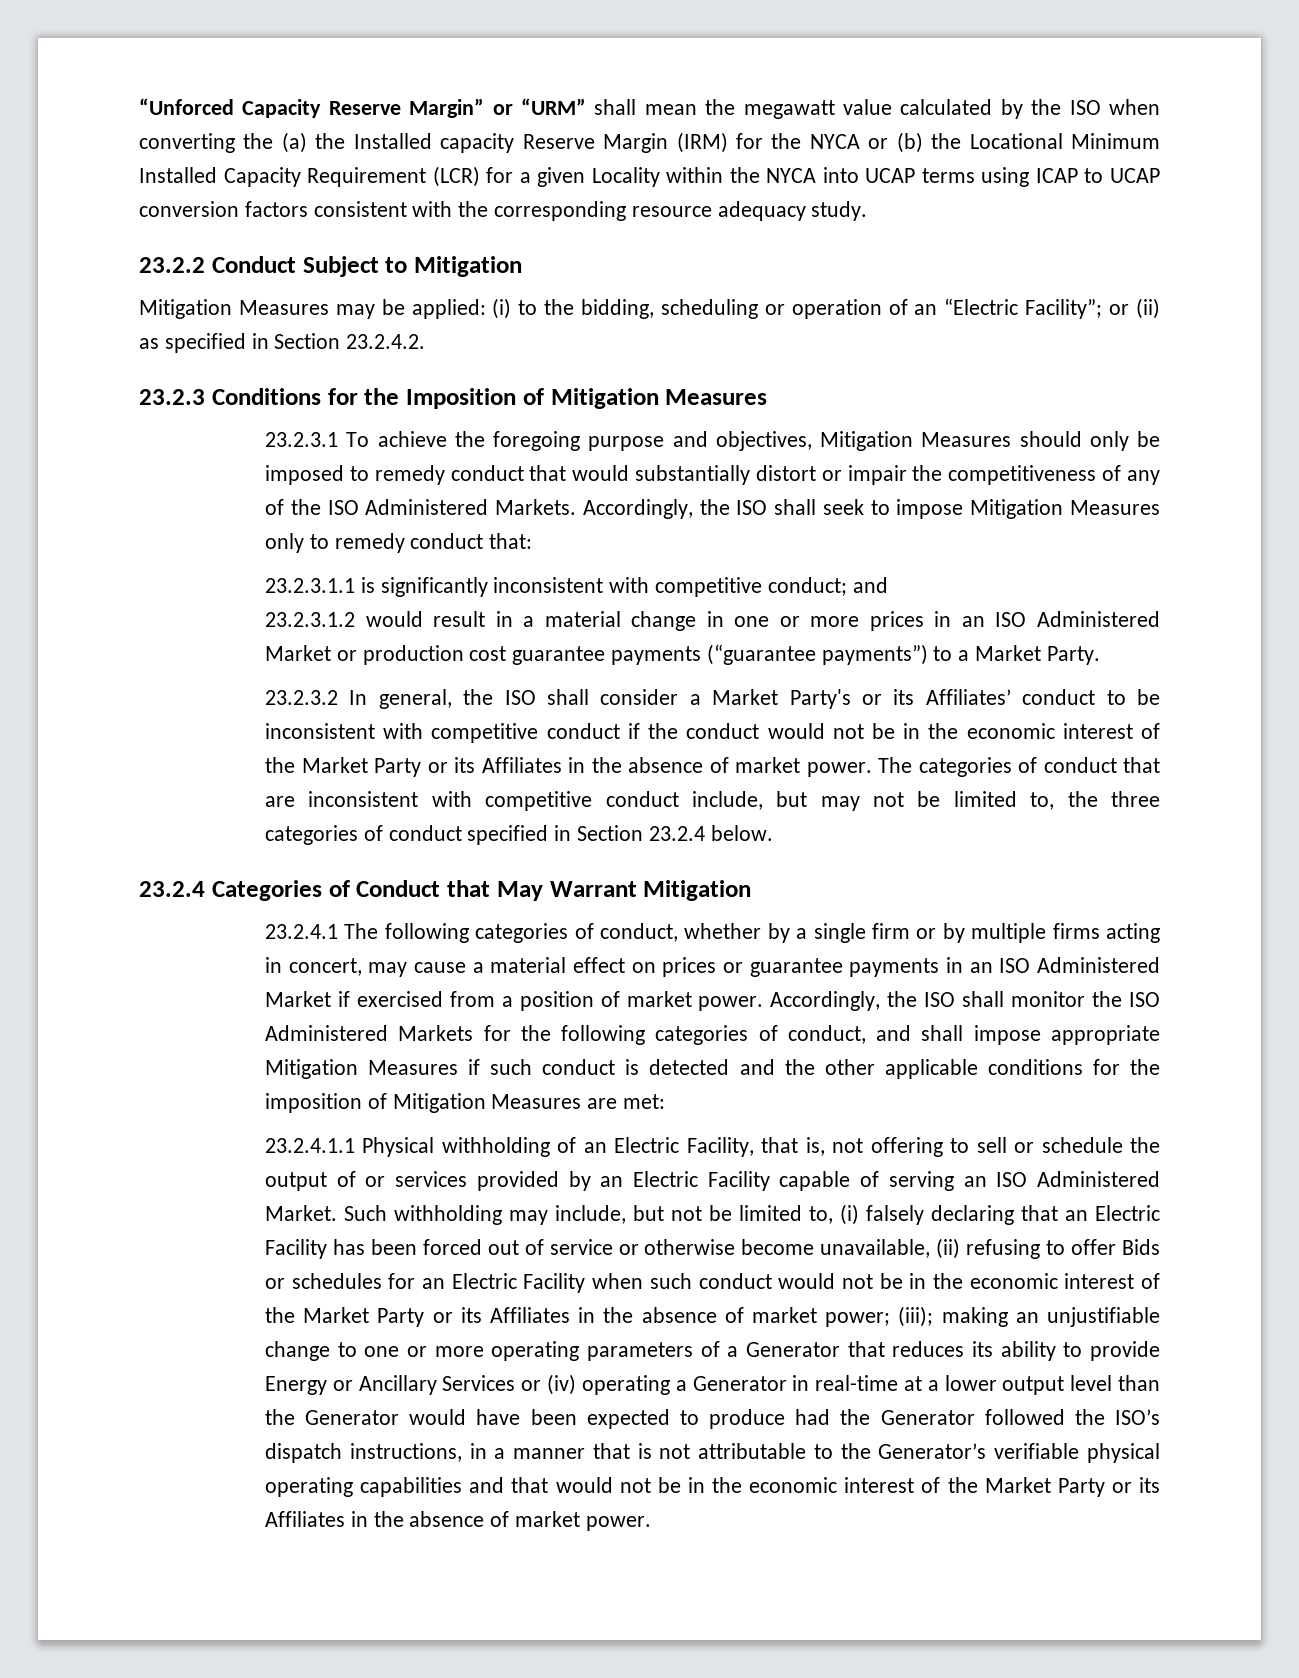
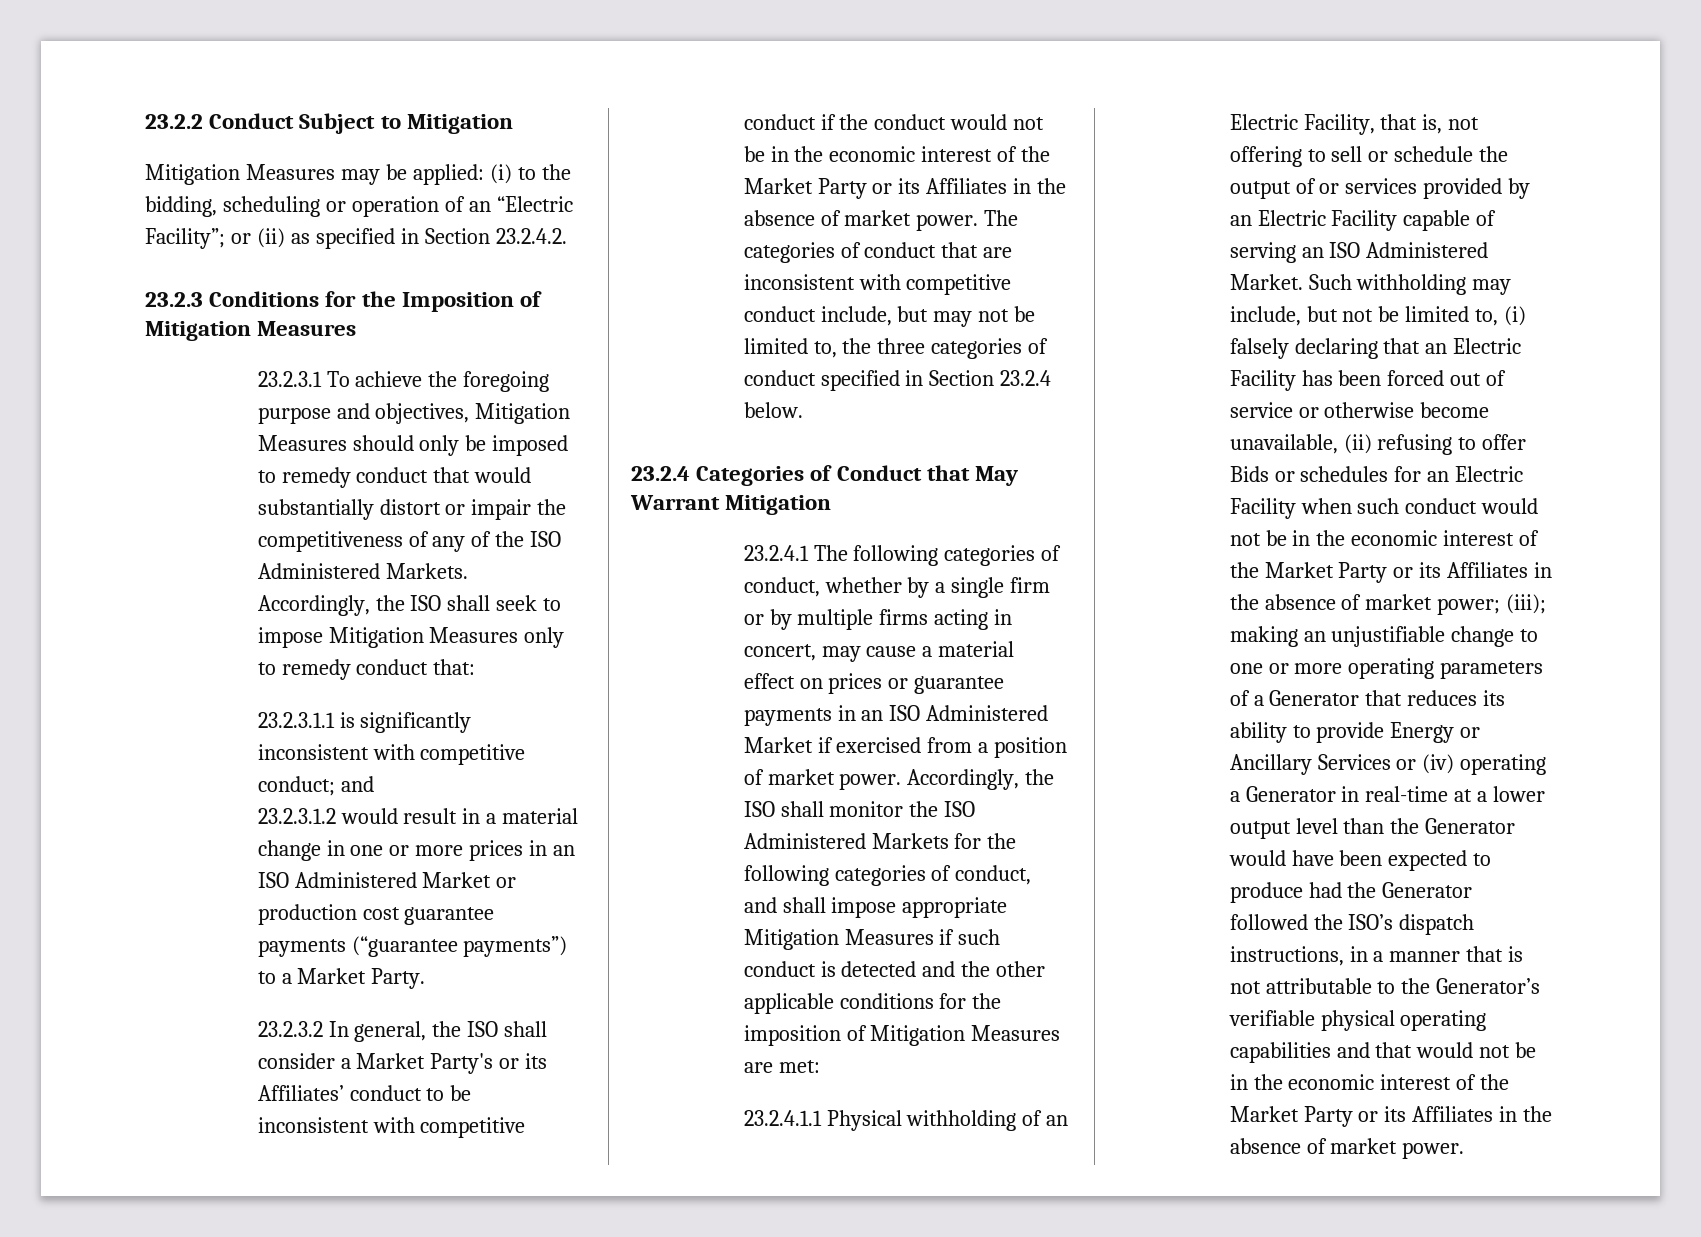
[139,98,1160,119] [139,132,1160,153] [139,166,1160,187] [139,201,868,221] “Unforced Capacity Reserve Margin” or “URM” shall mean the megawatt value calculated by the ISO when converting the (a) the Installed capacity Reserve Margin (IRM) for the NYCA or (b) the Locational Minimum Installed Capacity Requirement (LCR) for a given Locality within the NYCA into UCAP terms using ICAP to UCAP conversion factors consistent with the corresponding resource adequacy study. // -> (145, 121) none

